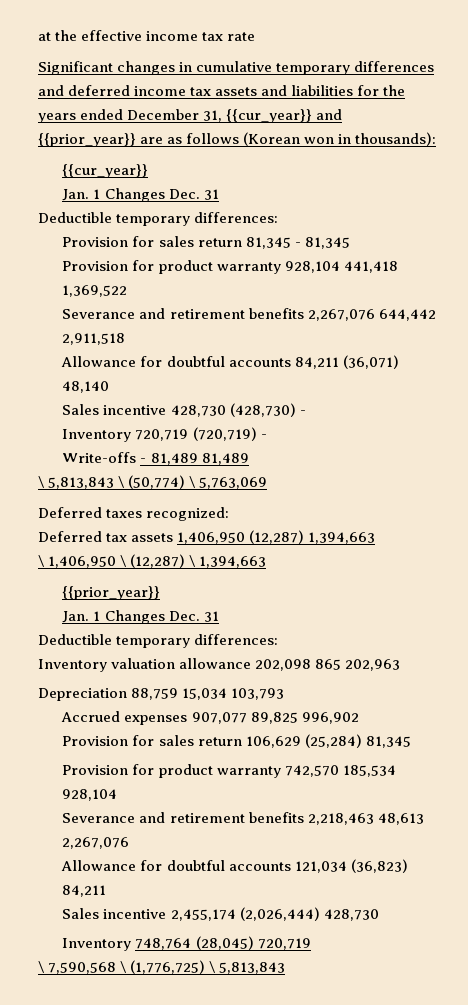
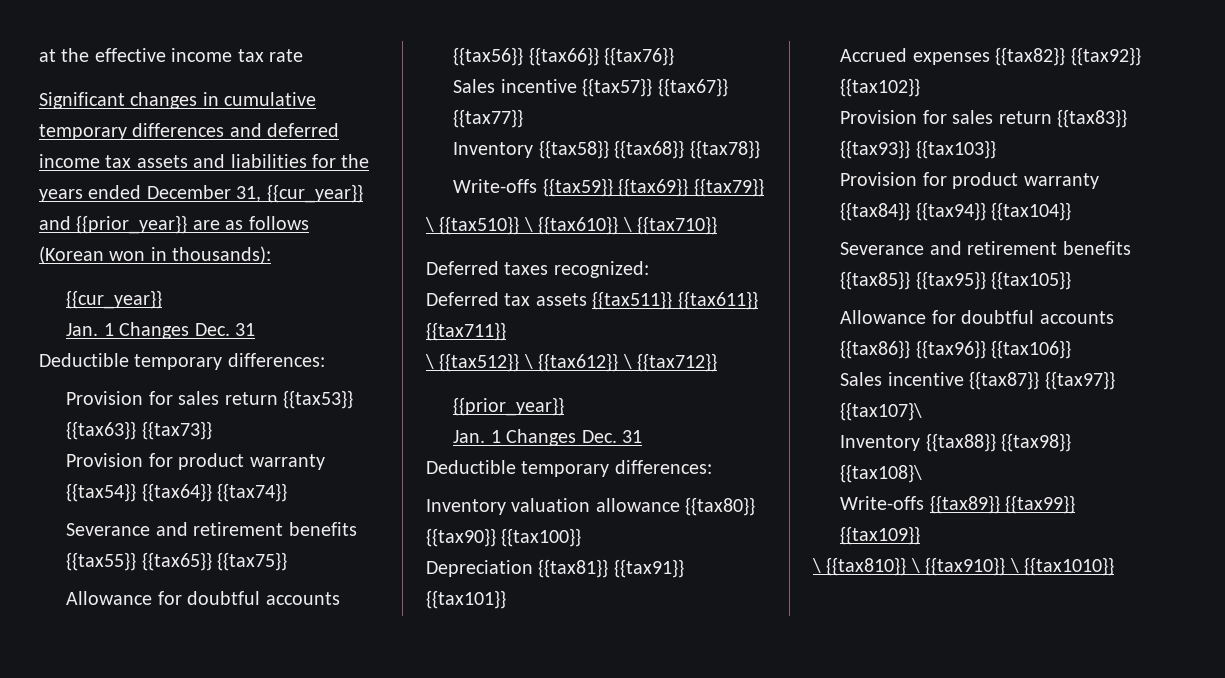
[245,237,350,249] [62,260,398,274] [62,285,128,297] [62,308,436,321] [62,333,126,345] [61,355,399,369] [62,381,110,393] [62,403,306,417] [62,427,267,442] [62,452,249,465] [38,475,268,489] 81,345 - 81,345 // Provision for product warranty 928,104 441,418 1,369,522 // Severance and retirement benefits 2,267,076 644,442 2,911,518 // Allowance for doubtful accounts 84,211 (36,071) 48,140 // Sales incentive 428,730 (428,730) - // Inventory 720,719 (720,719) - // Write-offs - 81,489 81,489 // \ 5,813,843 \ (50,774) \ 5,763,069 -> [283,390,354,409] [66,421,212,440] [66,453,325,470] [66,483,288,502] [66,522,357,536] [66,552,288,571] [66,591,340,605] [453,47,675,66] [453,78,728,97] [453,109,524,128] [453,140,760,159] [453,178,764,197] [425,216,717,235] {{tax53}} {{tax63}} {{tax73}} // Provision for product warranty {{tax54}} {{tax64}} {{tax74}} // Severance and retirement benefits {{tax55}} {{tax65}} {{tax75}} // Allowance for doubtful accounts {{tax56}} {{tax66}} {{tax76}} // Sales incentive {{tax57}} {{tax67}} {{tax77}} // Inventory {{tax58}} {{tax68}} {{tax78}} // Write-offs {{tax59}} {{tax69}} {{tax79}} // \ {{tax510}} \ {{tax610}} \ {{tax710}}
[177,530,376,544] [38,554,267,568] 1,406,950 (12,287) 1,394,663 // \ 1,406,950 \ (12,287) \ 1,394,663 -> [592,291,758,310] [426,322,506,341] [425,353,717,372] {{tax511}} {{tax611}} {{tax711}} // \ {{tax512}} \ {{tax612}} \ {{tax712}}
[255,659,401,671] [38,688,285,701] 202,098 865 202,963 // Depreciation 88,759 15,034 103,793 -> [685,497,756,516] [426,528,582,547] [426,559,684,578] [426,590,506,609] {{tax80}} {{tax90}} {{tax100}} // Depreciation {{tax81}} {{tax91}} {{tax101}}
[191,712,359,724] [62,734,411,748] [62,764,396,778] [62,789,118,801] [62,812,424,825] [62,837,130,849] [61,859,408,873] [62,885,107,897] [62,907,379,921] [62,936,311,951] [38,960,286,974] 907,077 89,825 996,902 // Provision for sales return 106,629 (25,284) 81,345 // Provision for product warranty 742,570 185,534 928,104 // Severance and retirement benefits 2,218,463 48,613 2,267,076 // Allowance for doubtful accounts 121,034 (36,823) 84,211 // Sales incentive 2,455,174 (2,026,444) 428,730 // Inventory 748,764 (28,045) 720,719 // \ 7,590,568 \ (1,776,725) \ 5,813,843 -> [995,47,1141,66] [840,78,921,97] [840,109,1128,128] [840,140,996,159] [840,172,1099,189] [840,202,1072,221] [840,241,1131,255] [840,271,1072,290] [840,310,1114,324] [840,340,1072,359] [840,371,1115,390] [840,402,923,421] [840,433,1072,452] [840,464,923,483] [840,495,1076,514] [840,526,921,545] [812,557,1114,576] {{tax82}} {{tax92}} {{tax102}} // Provision for sales return {{tax83}} {{tax93}} {{tax103}} // Provision for product warranty {{tax84}} {{tax94}} {{tax104}} // Severance and retirement benefits {{tax85}} {{tax95}} {{tax105}} // Allowance for doubtful accounts {{tax86}} {{tax96}} {{tax106}} // Sales incentive {{tax87}} {{tax97}} {{tax107}\ // Inventory {{tax88}} {{tax98}} {{tax108}\ // Write-offs {{tax89}} {{tax99}} {{tax109}} // \ {{tax810}} \ {{tax910}} \ {{tax1010}}

